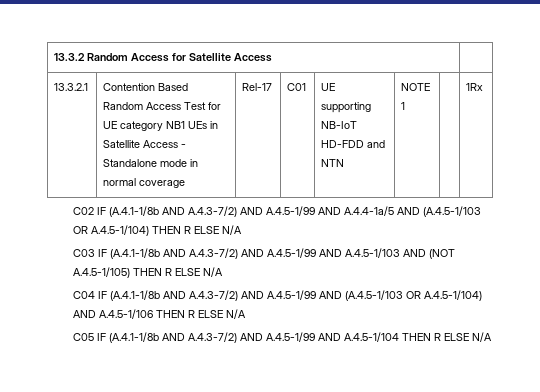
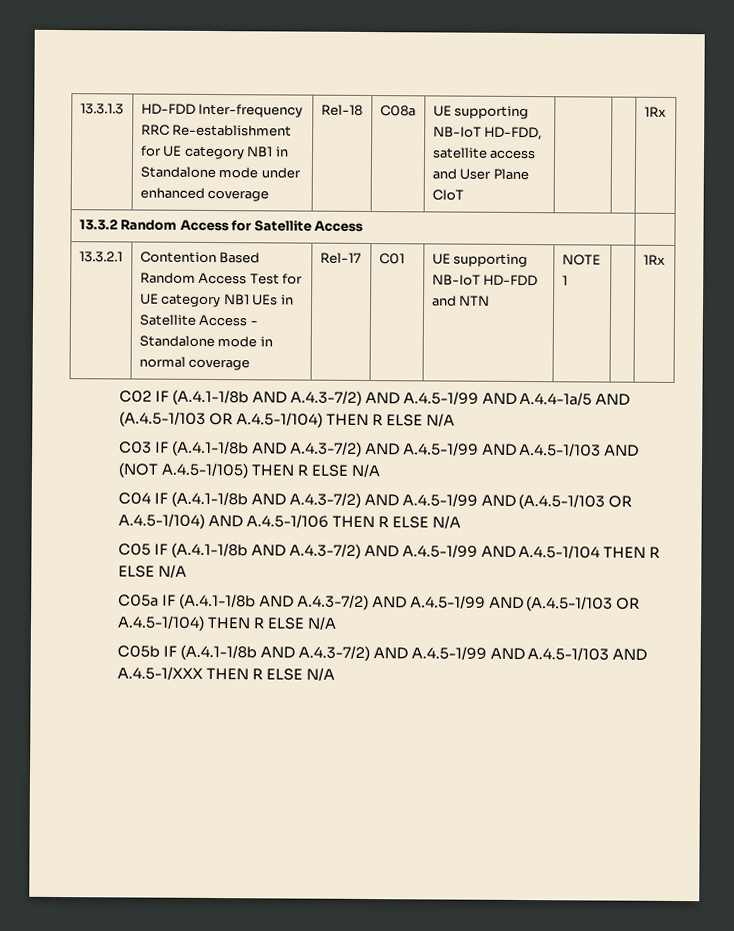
(54, 57) none -> [79,103,124,115] [140,103,304,118] [140,124,293,137] [139,145,289,160] [139,166,301,179] [139,187,270,202] [320,104,363,116] [379,105,416,117] [432,105,530,120] [432,126,543,141] [431,147,537,160] [431,168,529,181] [431,189,464,201] [643,106,667,117] 13.3.1.3 | HD-FDD Inter-frequency RRC Re-establishment for UE category NB1 in Standalone mode under enhanced coverage | Rel-18 | C08a | UE supporting NB-IoT HD-FDD, satellite access and User Plane CIoT | | | 1Rx //
(492, 337) none -> [118,593,641,612] [117,615,337,631] [117,644,648,662] [117,666,335,681] // C05a IF (A.4.1-1/8b AND A.4.3-7/2) AND A.4.5-1/99 AND (A.4.5-1/103 OR A.4.5-1/104) THEN R ELSE N/A // C05b IF (A.4.1-1/8b AND A.4.3-7/2) AND A.4.5-1/99 AND A.4.5-1/103 AND A.4.5-1/XXX THEN R ELSE N/A

